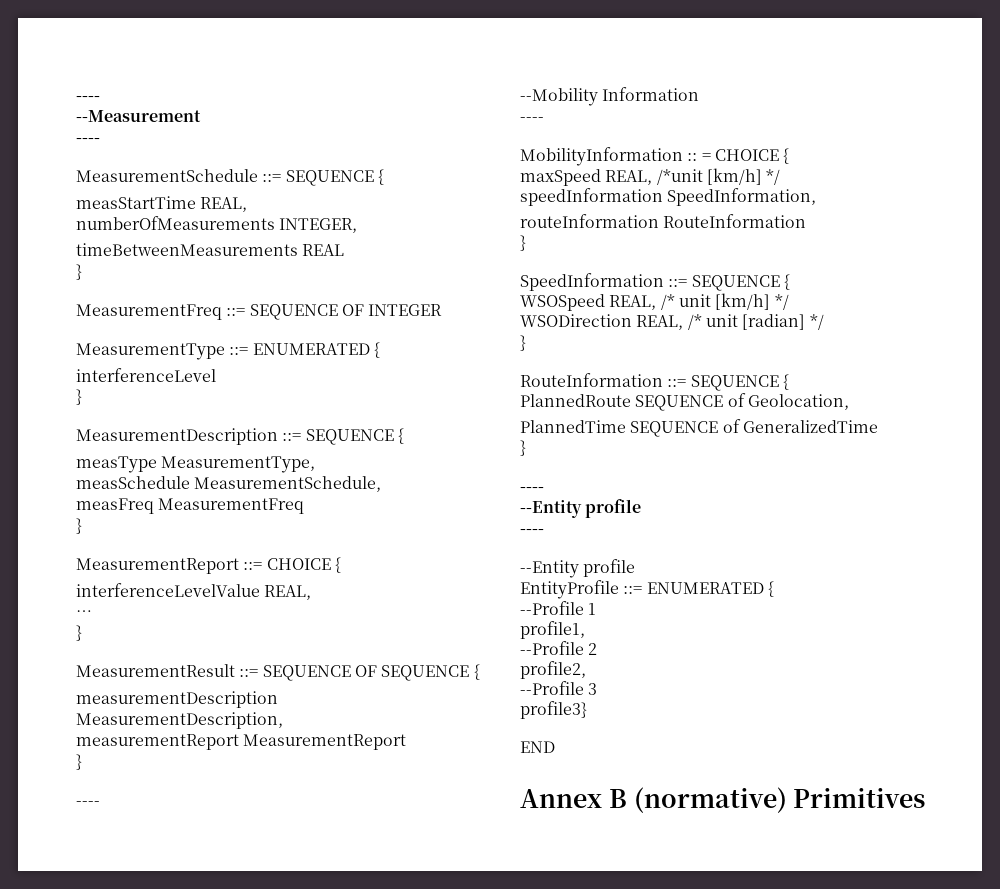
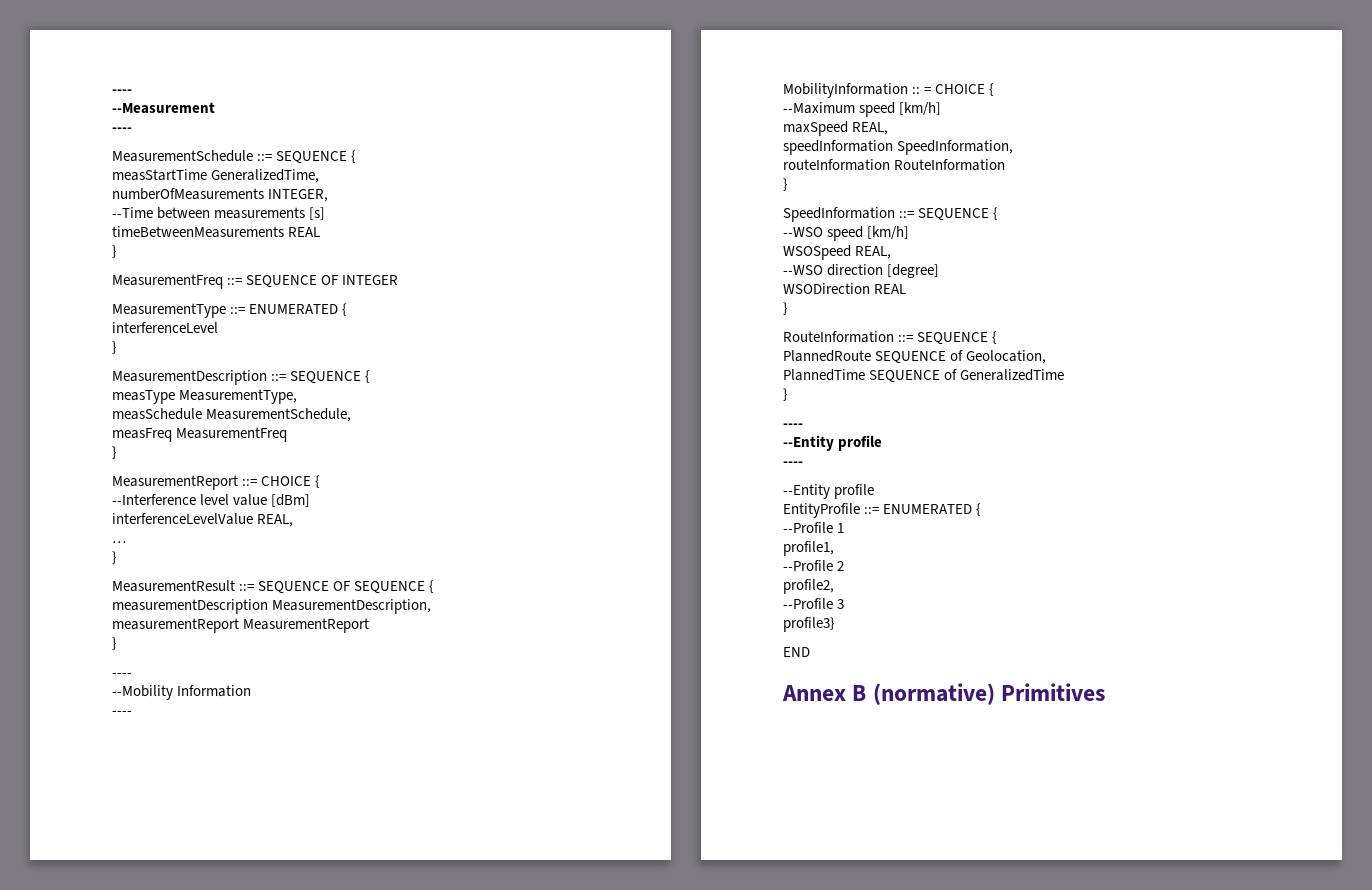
[200,197,248,212] REAL, -> [211,169,320,183] GeneralizedTime,
(358, 225) none -> [112,207,326,220] // --Time between measurements [s]
(341, 565) none -> [112,494,311,507] // --Interference level value [dBm]
(790, 156) none -> [783,102,942,117] // --Maximum speed [km/h]
[656,168,781,185] /*unit [km/h] */ -> (889, 128) none
(790, 282) none -> [783,226,910,241] // --WSO speed [km/h]
[660,293,789,310] [520,314,824,330] /* unit [km/h] */ // WSODirection REAL, /* unit [radian] */ -> [783,264,940,278] [783,283,907,294] // --WSO direction [degree] // WSODirection REAL

